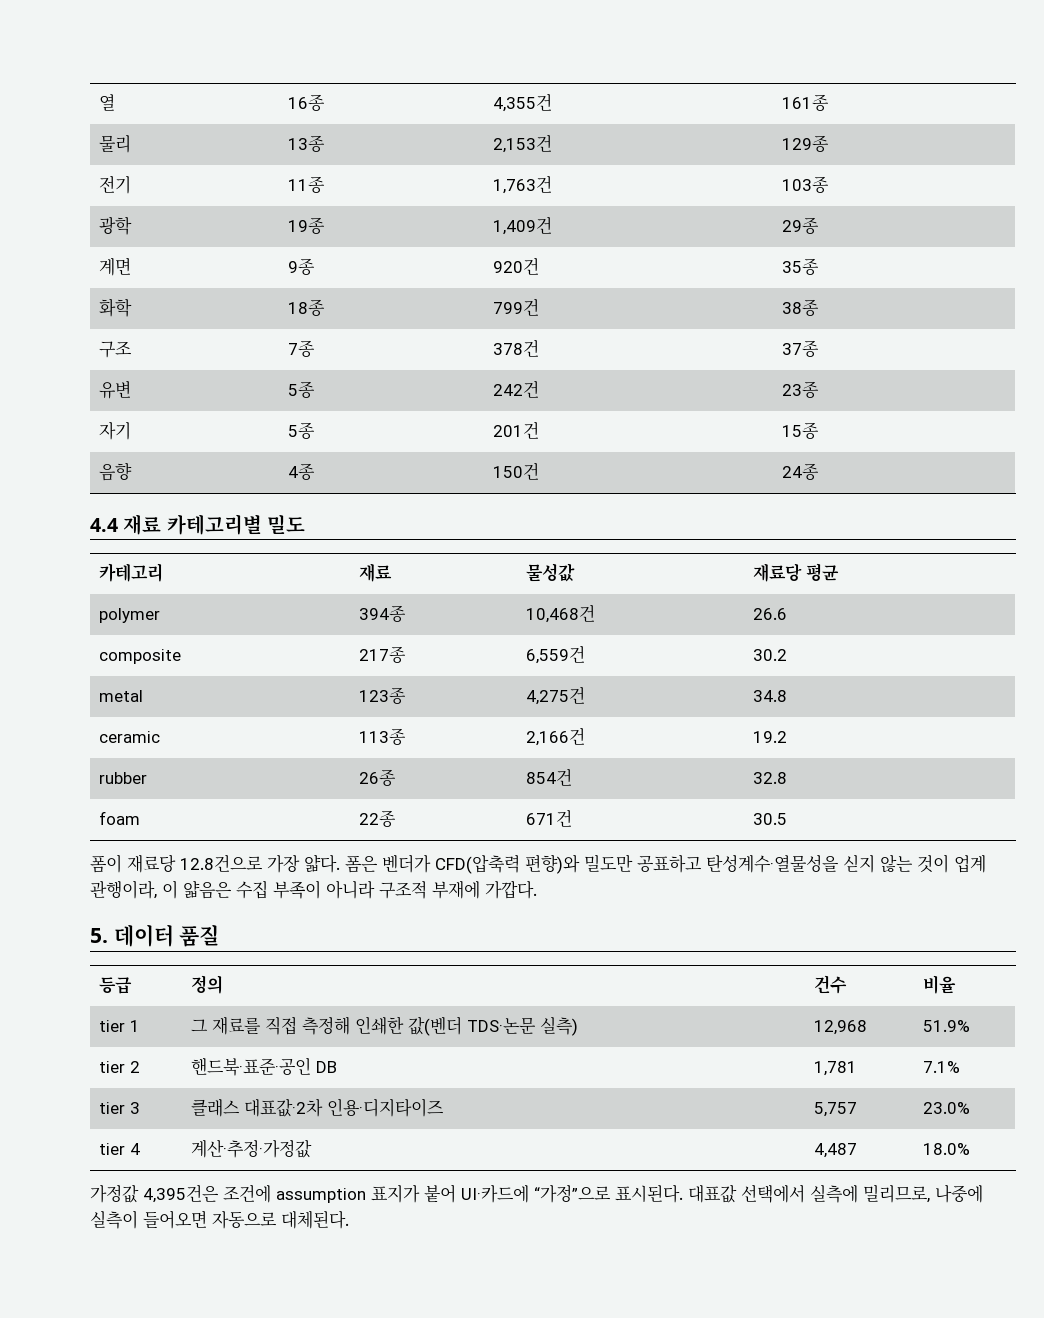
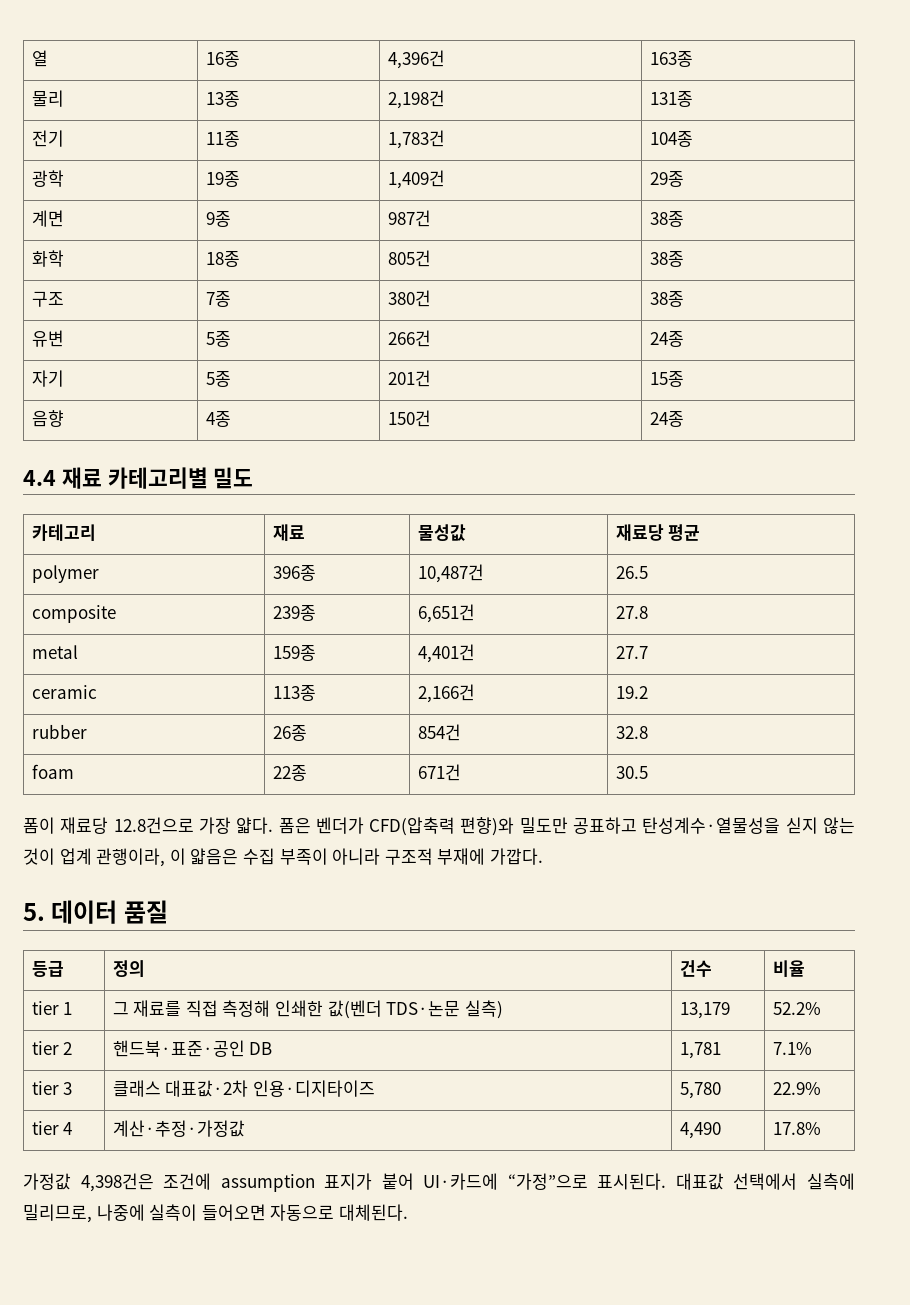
[493,93,553,112] [782,94,830,111] 4,355건 | 161종 -> [387,50,445,69] [649,51,693,67] 4,396건 | 163종
[493,134,553,153] [782,135,830,152] 2,153건 | 129종 -> [387,90,445,109] [649,91,693,107] 2,198건 | 131종
[493,175,553,194] [782,176,830,193] 1,763건 | 103종 -> [387,130,445,149] [649,131,693,147] 1,783건 | 104종
[493,257,540,275] [782,258,820,275] 920건 | 35종 -> [387,210,431,227] [649,211,684,227] 987건 | 38종
[493,298,540,316] 799건 -> [387,250,431,267] 805건
[493,339,540,357] [782,340,820,357] 378건 | 37종 -> [387,290,431,307] [649,291,684,307] 380건 | 38종
[493,380,540,398] [782,381,820,398] 242건 | 23종 -> [387,330,431,347] [649,331,684,347] 266건 | 24종
[359,605,407,622] [526,604,596,623] [753,608,788,620] [99,649,182,664] [359,646,407,663] [526,645,586,664] [753,649,788,661] [99,690,144,702] [359,687,407,704] [526,686,586,705] [753,690,788,702] 394종 | 10,468건 | 26.6 // composite | 217종 | 6,559건 | 30.2 // metal | 123종 | 4,275건 | 34.8 -> [272,565,316,581] [417,564,484,583] [615,566,648,579] [31,605,116,623] [272,605,316,621] [417,604,475,623] [615,606,648,619] [31,645,78,659] [272,645,316,661] [417,644,475,663] [615,646,648,659] 396종 | 10,487건 | 26.5 // composite | 239종 | 6,651건 | 27.8 // metal | 159종 | 4,401건 | 27.7
[814,1020,868,1035] [923,1020,971,1032] 12,968 | 51.9% -> [679,1002,730,1019] [772,1002,821,1015] 13,179 | 52.2%
[814,1102,858,1117] [923,1102,971,1114] 5,757 | 23.0% -> [679,1082,721,1099] [772,1082,821,1095] 5,780 | 22.9%
[814,1143,858,1158] [923,1143,971,1155] 4,487 | 18.0% -> [679,1122,721,1139] [772,1122,821,1135] 4,490 | 17.8%
[143,1184,219,1203] 4,395건은 -> [80,1173,154,1192] 4,398건은

